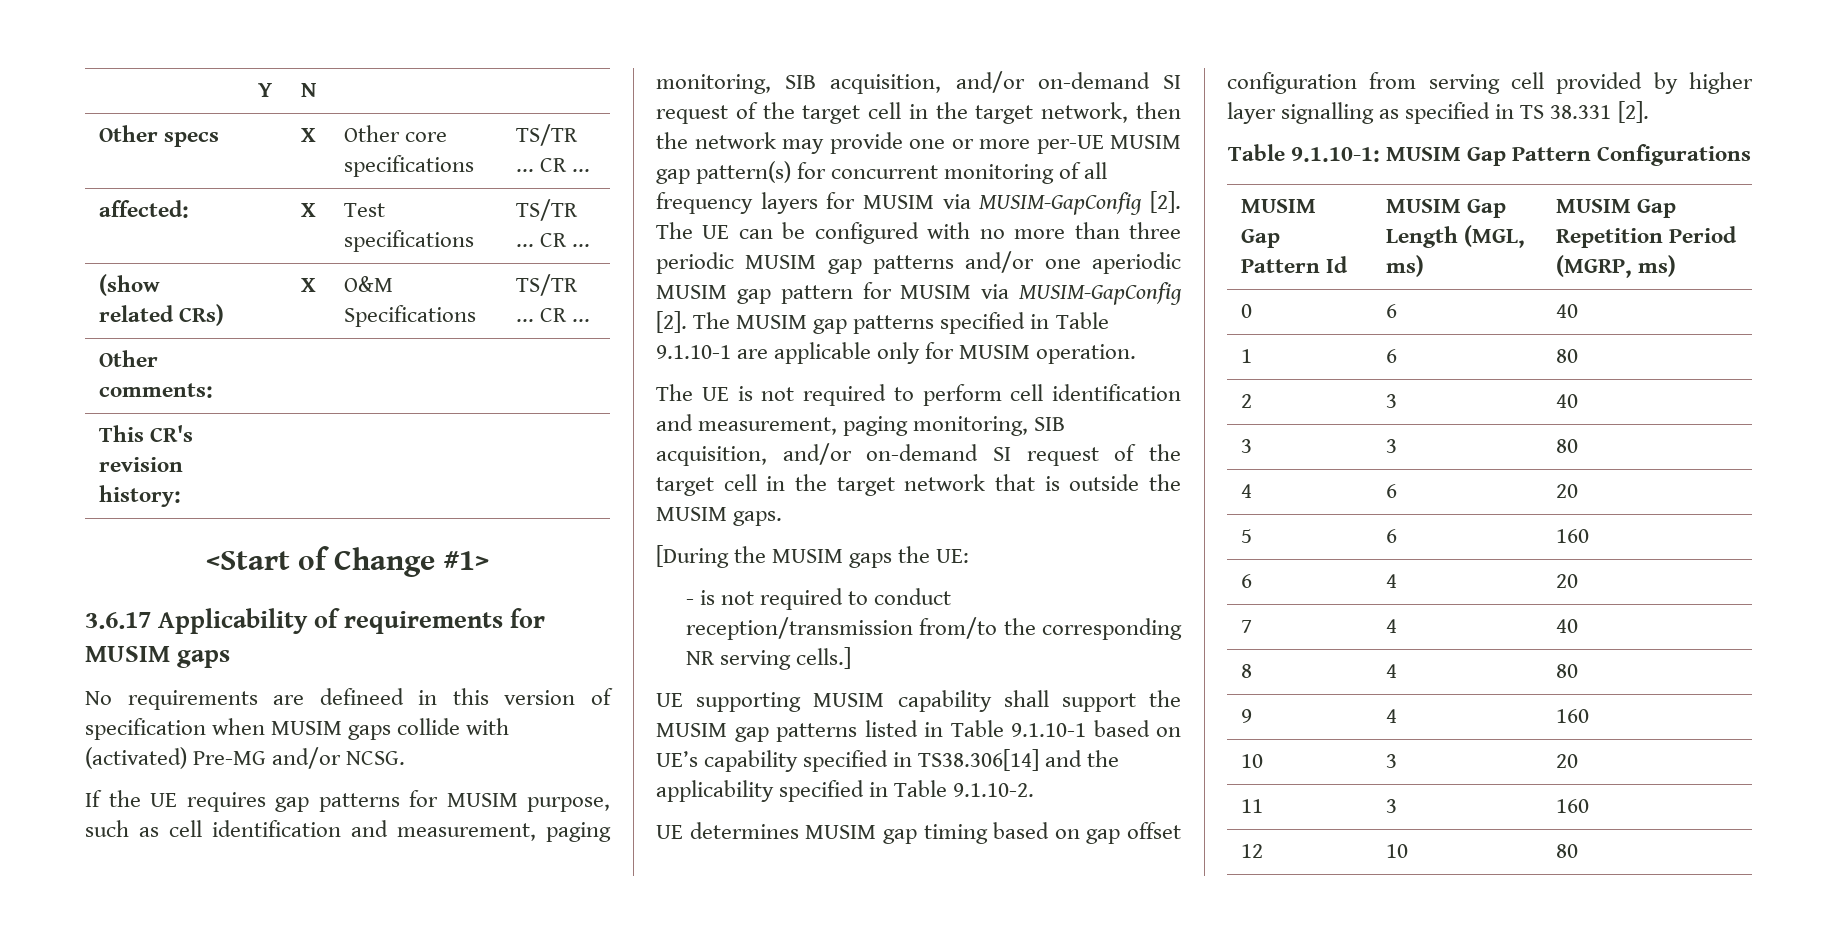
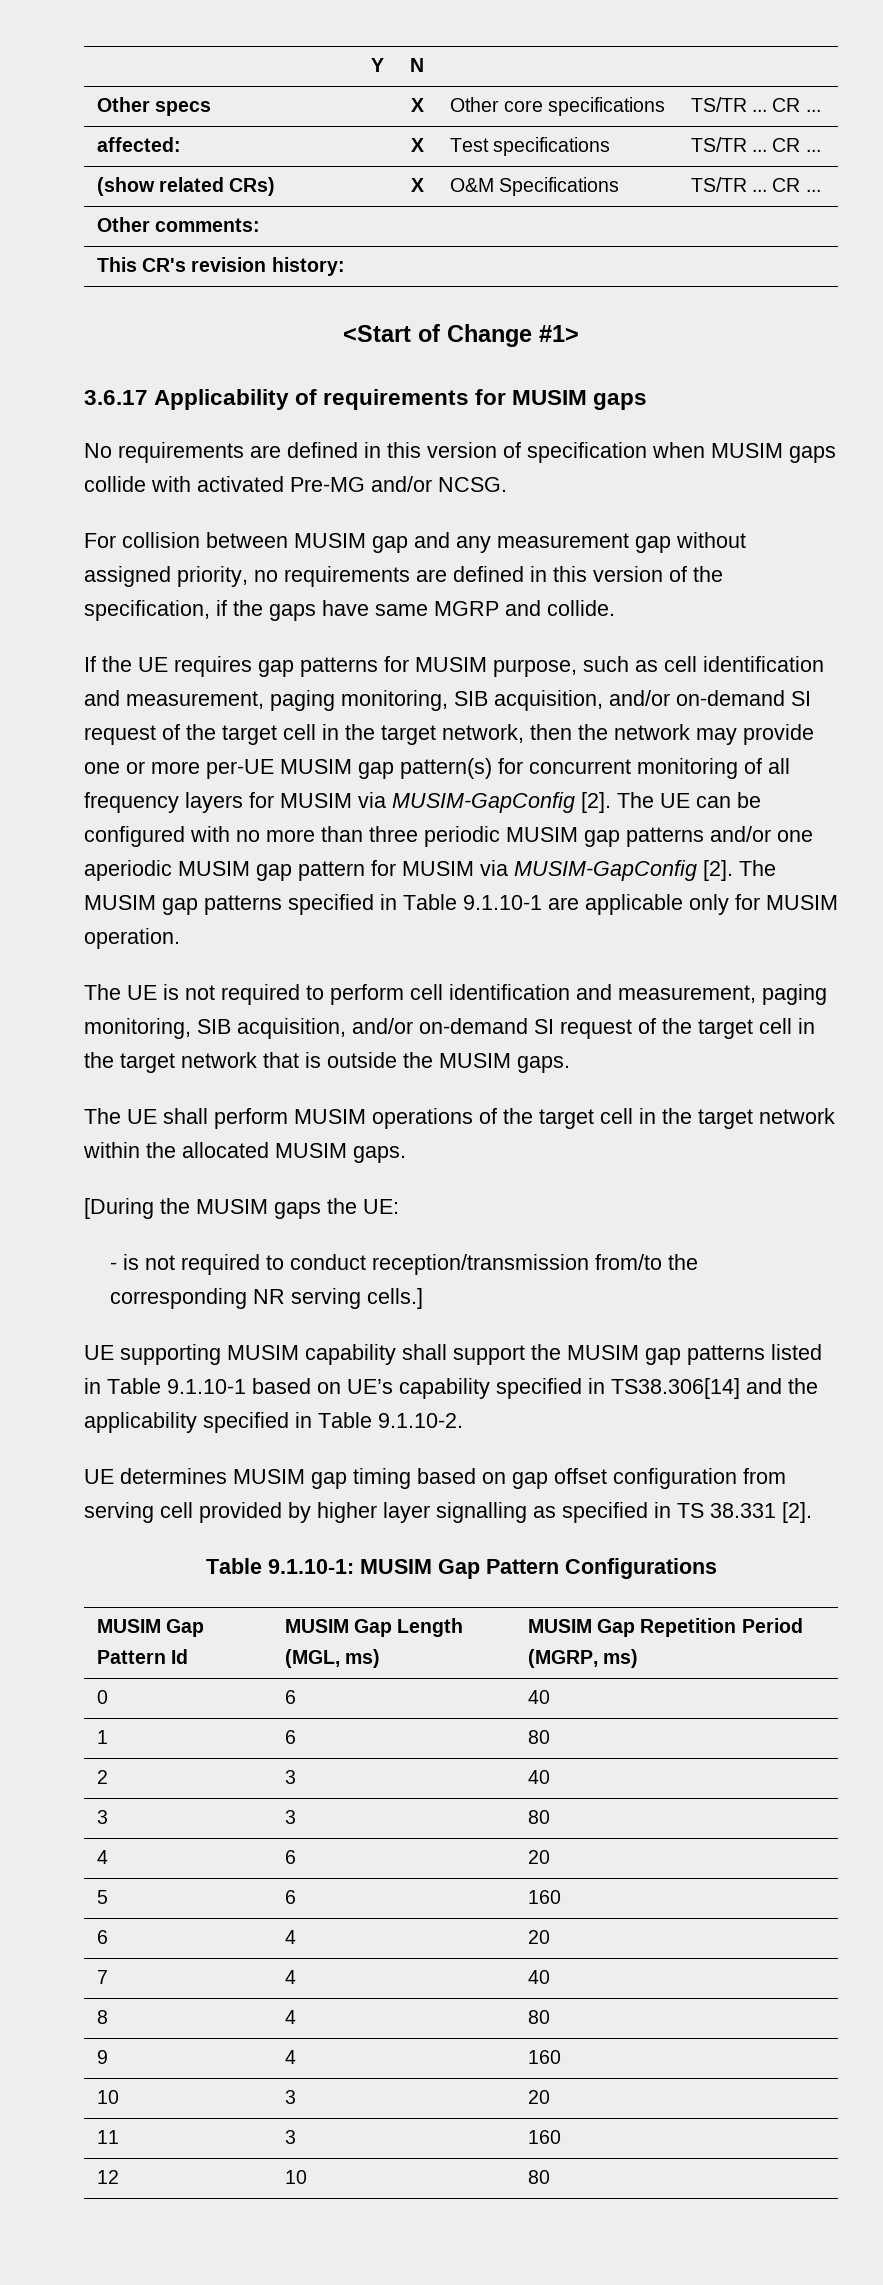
[319,688,404,705] defineed -> [287,442,358,458] defined
[85,747,187,769] (activated) -> [197,476,284,492] activated
(406, 758) none -> [84,532,746,553] [84,566,723,587] [84,600,615,621] // For collision between MUSIM gap and any measurement gap without assigned priority, no requirements are defined in this version of the specification, if the gaps have same MGRP and collide.
(783, 518) none -> [84,1108,835,1129] [83,1142,406,1163] // The UE shall perform MUSIM operations of the target cell in the target network within the allocated MUSIM gaps.

